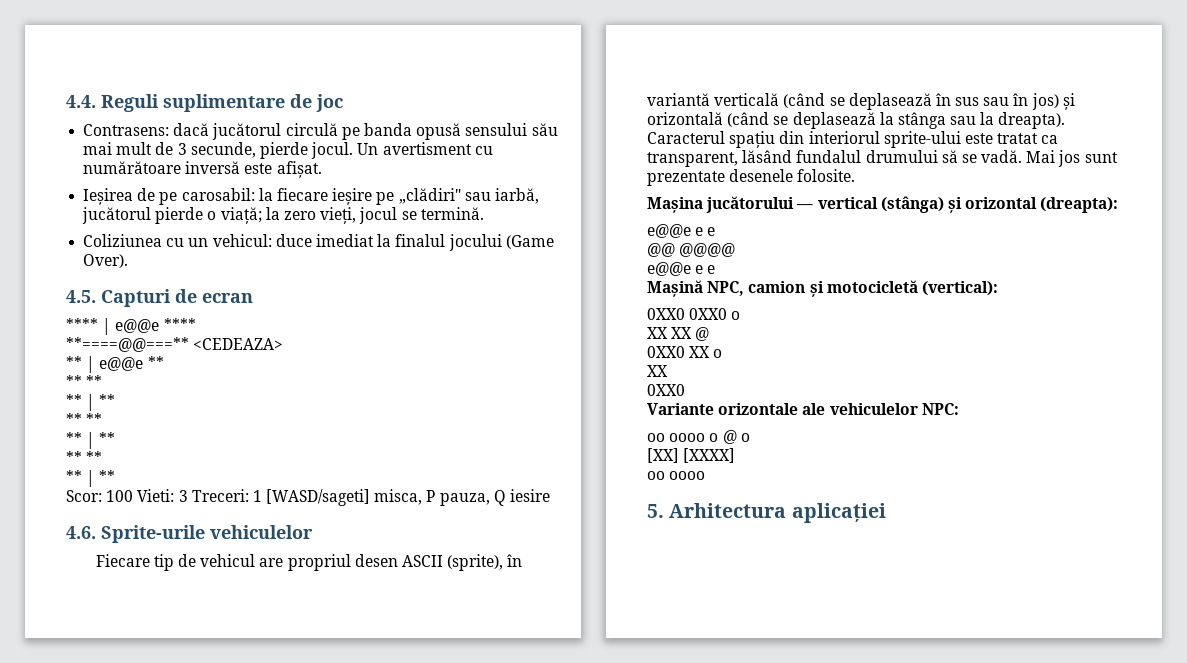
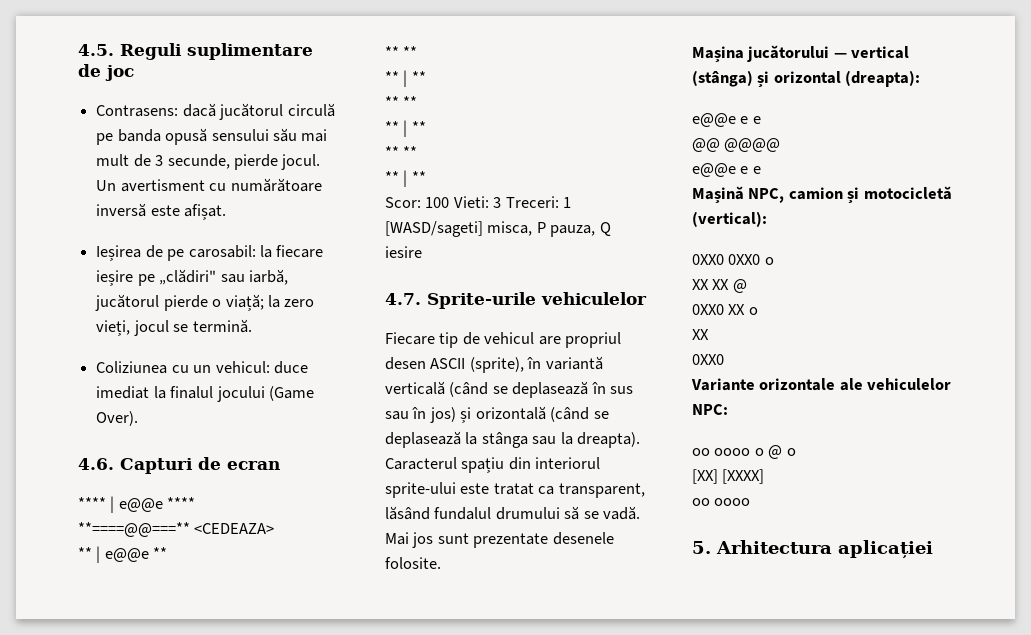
[66,95,96,108] 4.4. -> [78,44,114,56] 4.5.
[66,290,96,303] 4.5. -> [78,458,114,470] 4.6.
[66,526,96,539] 4.6. -> [385,293,421,305] 4.7.

